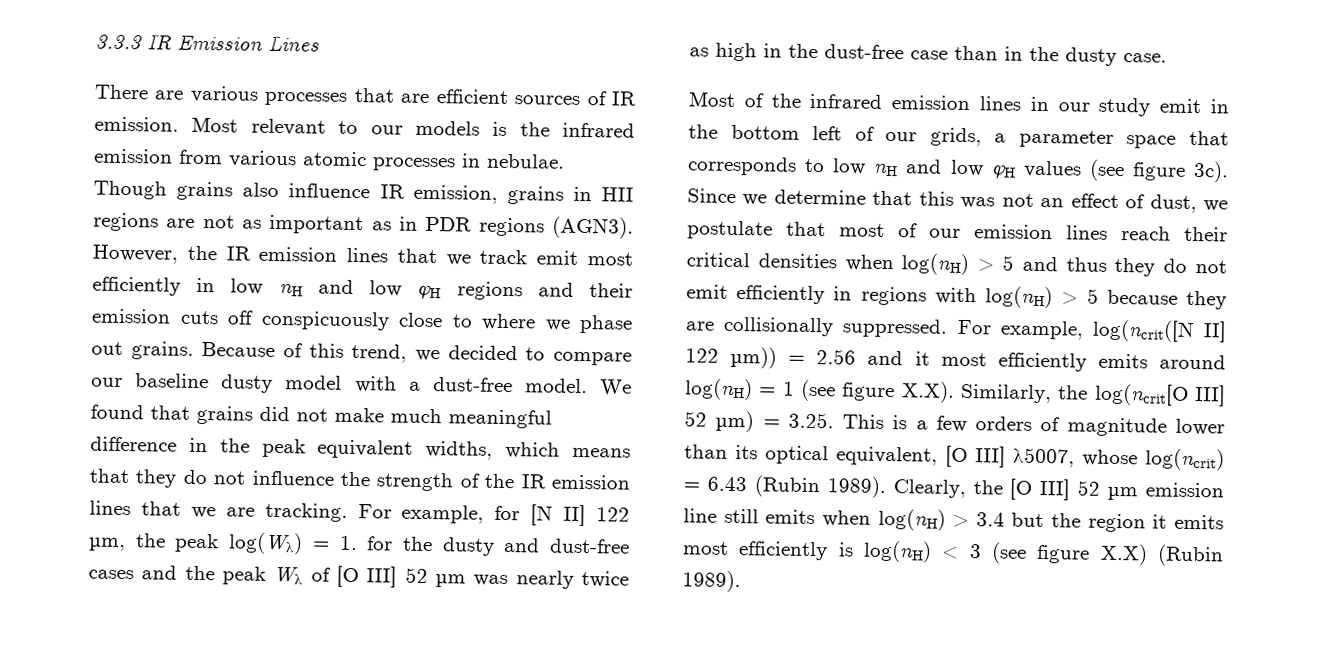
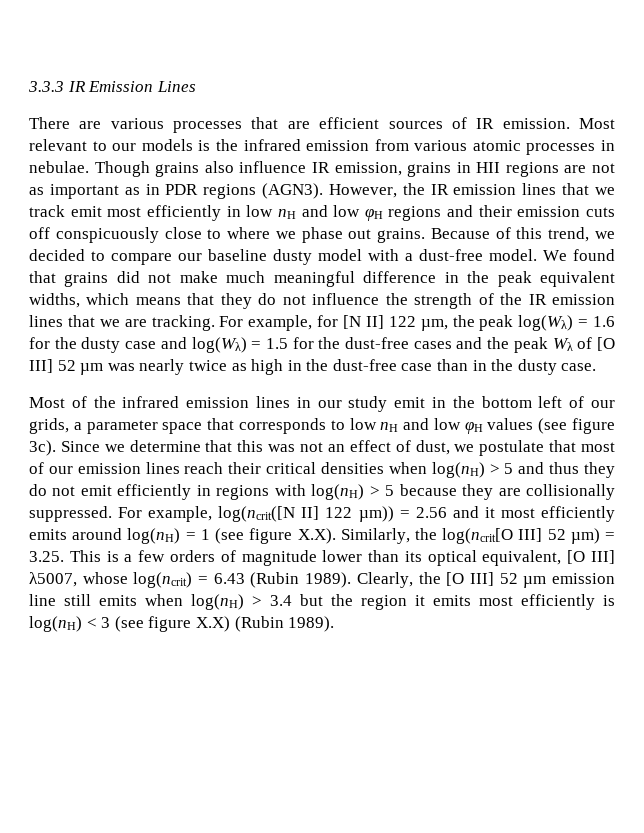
[338,535,358,551] 1. -> [593,316,615,327] 1.6
[503,537,541,553] and -> [125,337,341,353] case and log(Wλ) = 1.5 for the

